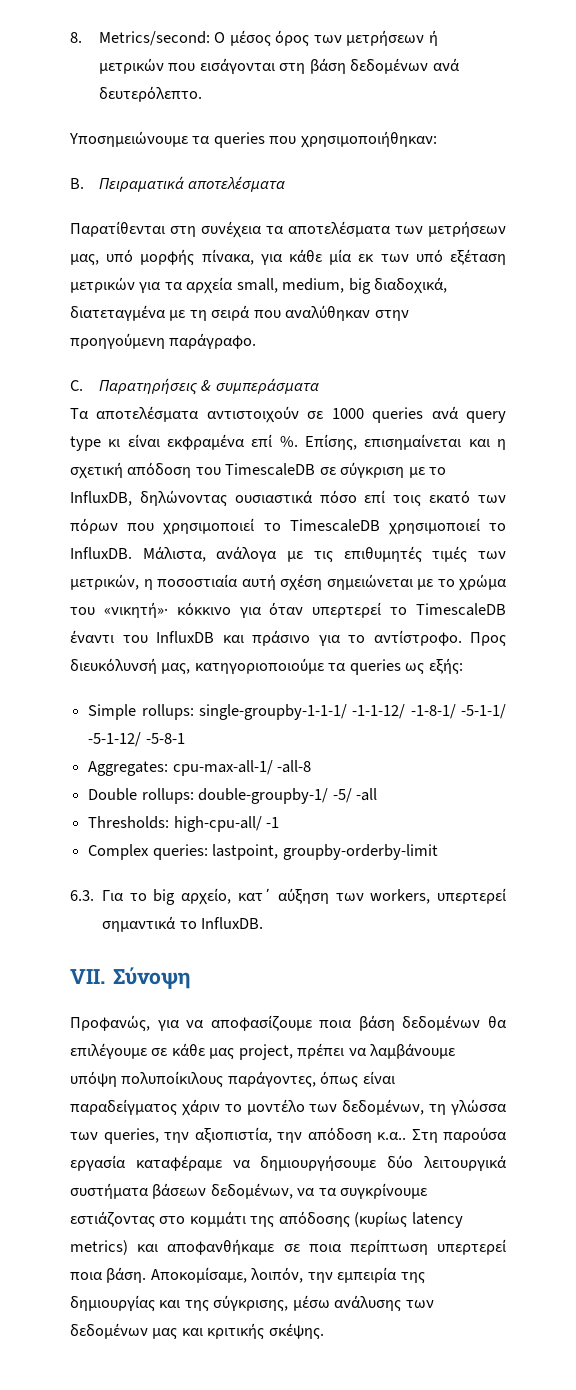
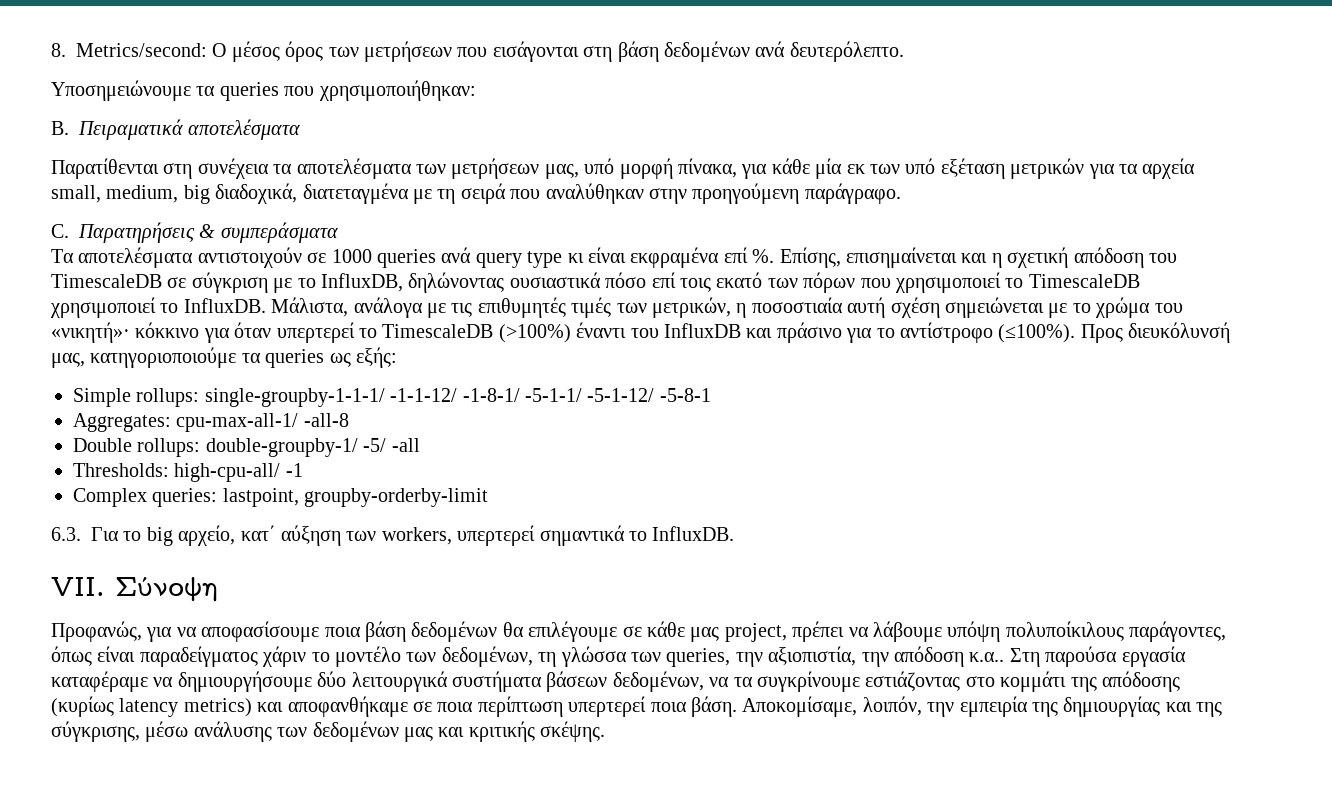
[428,30,438,46] [99,58,165,74] ή μετρικών -> (452, 51) none
[140,249,195,266] μορφής -> [619,158,673,179] μορφή
(506, 609) none -> [498,324,571,343] (>100%)
[373,630,462,646] αντίστροφο. -> [899,322,1076,343] αντίστροφο (≤100%).
[210,1015,313,1031] αποφασίζουμε -> [201,621,320,642] αποφασίσουμε
[370,1043,457,1059] λαμβάνουμε -> [872,621,942,642] λάβουμε

